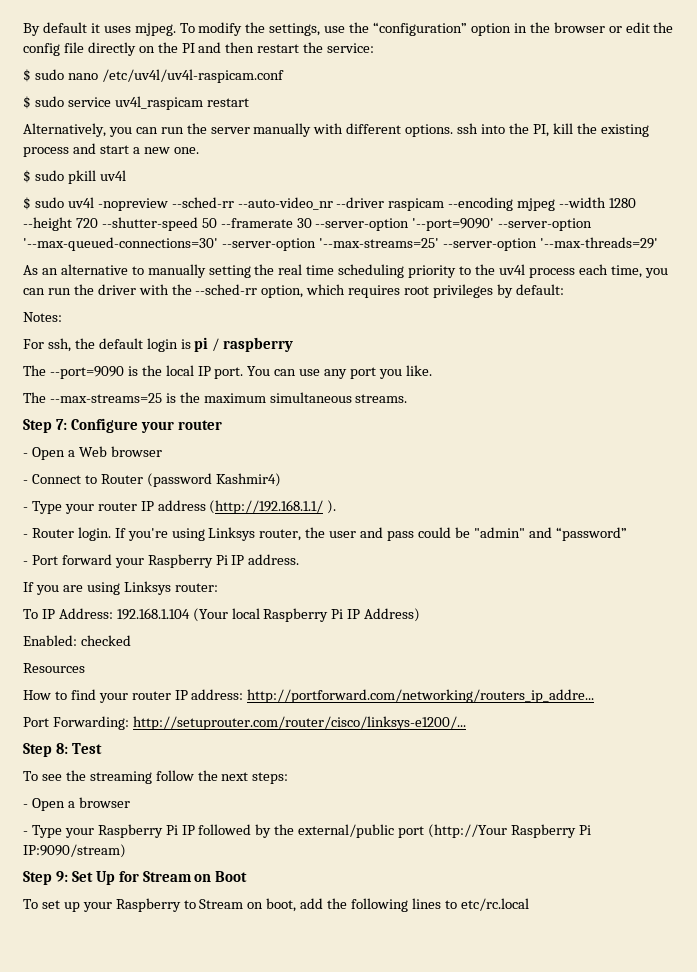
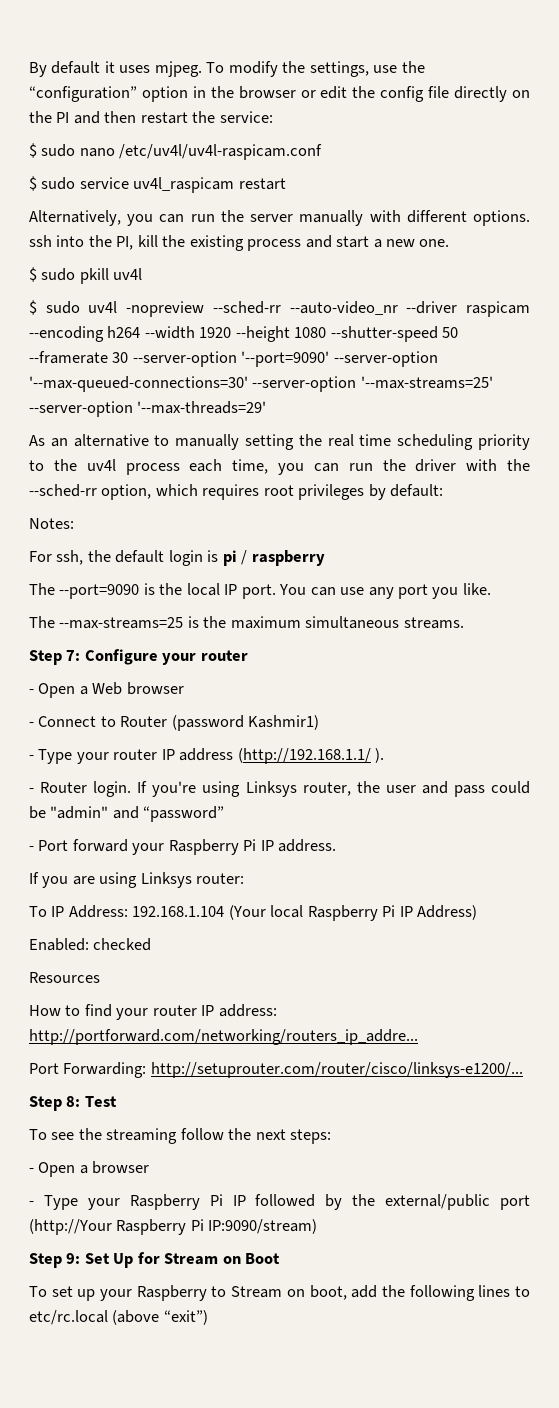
[517,197,637,211] [23,217,98,231] mjpeg --width 1280 --height 720 -> [107,326,327,342] h264 --width 1920 --height 1080
[215,473,281,487] Kashmir4) -> [248,715,320,730] Kashmir1)
(529, 904) none -> [112,1310,208,1325] (above “exit”)

